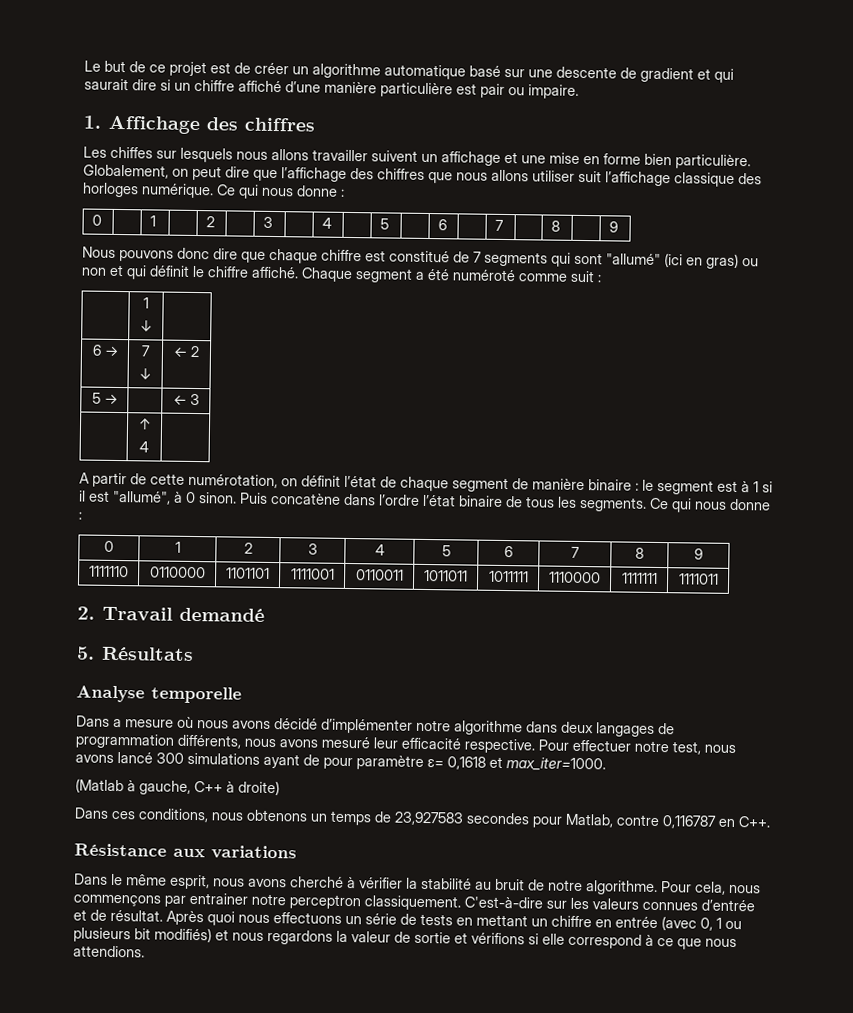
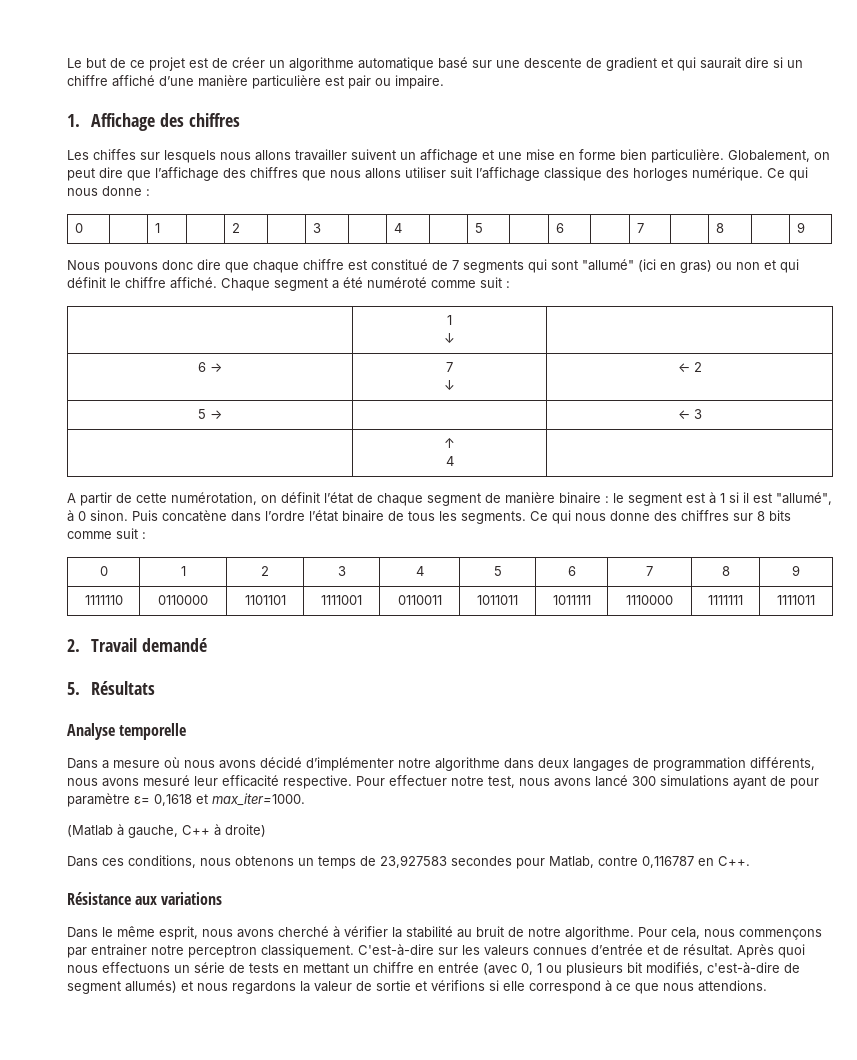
(771, 504) none -> [654,510,791,521] [67,528,138,539] des chiffres sur 8 bits comme suit
[154,927,212,943] modifiés) -> [646,962,800,975] [67,980,177,994] modifiés, c'est-à-dire de segment allumés)

